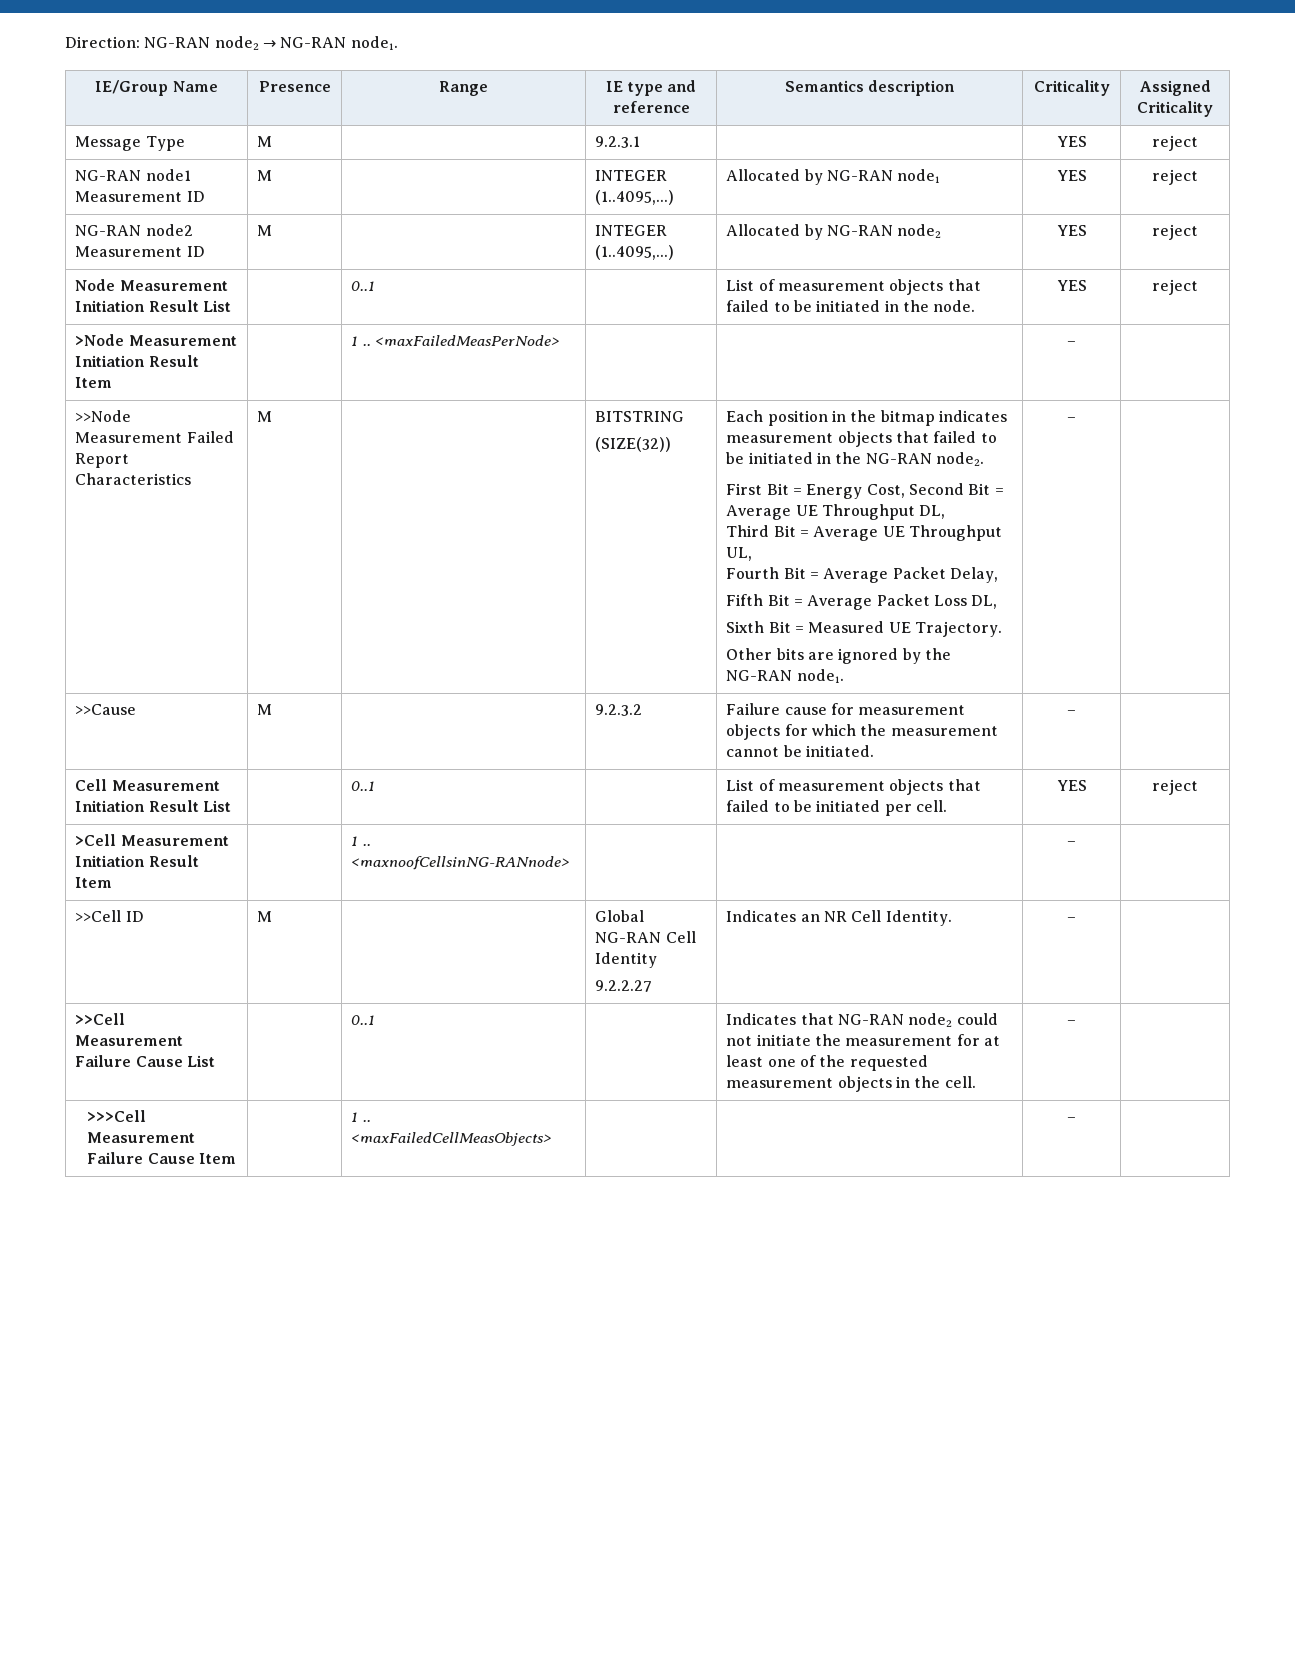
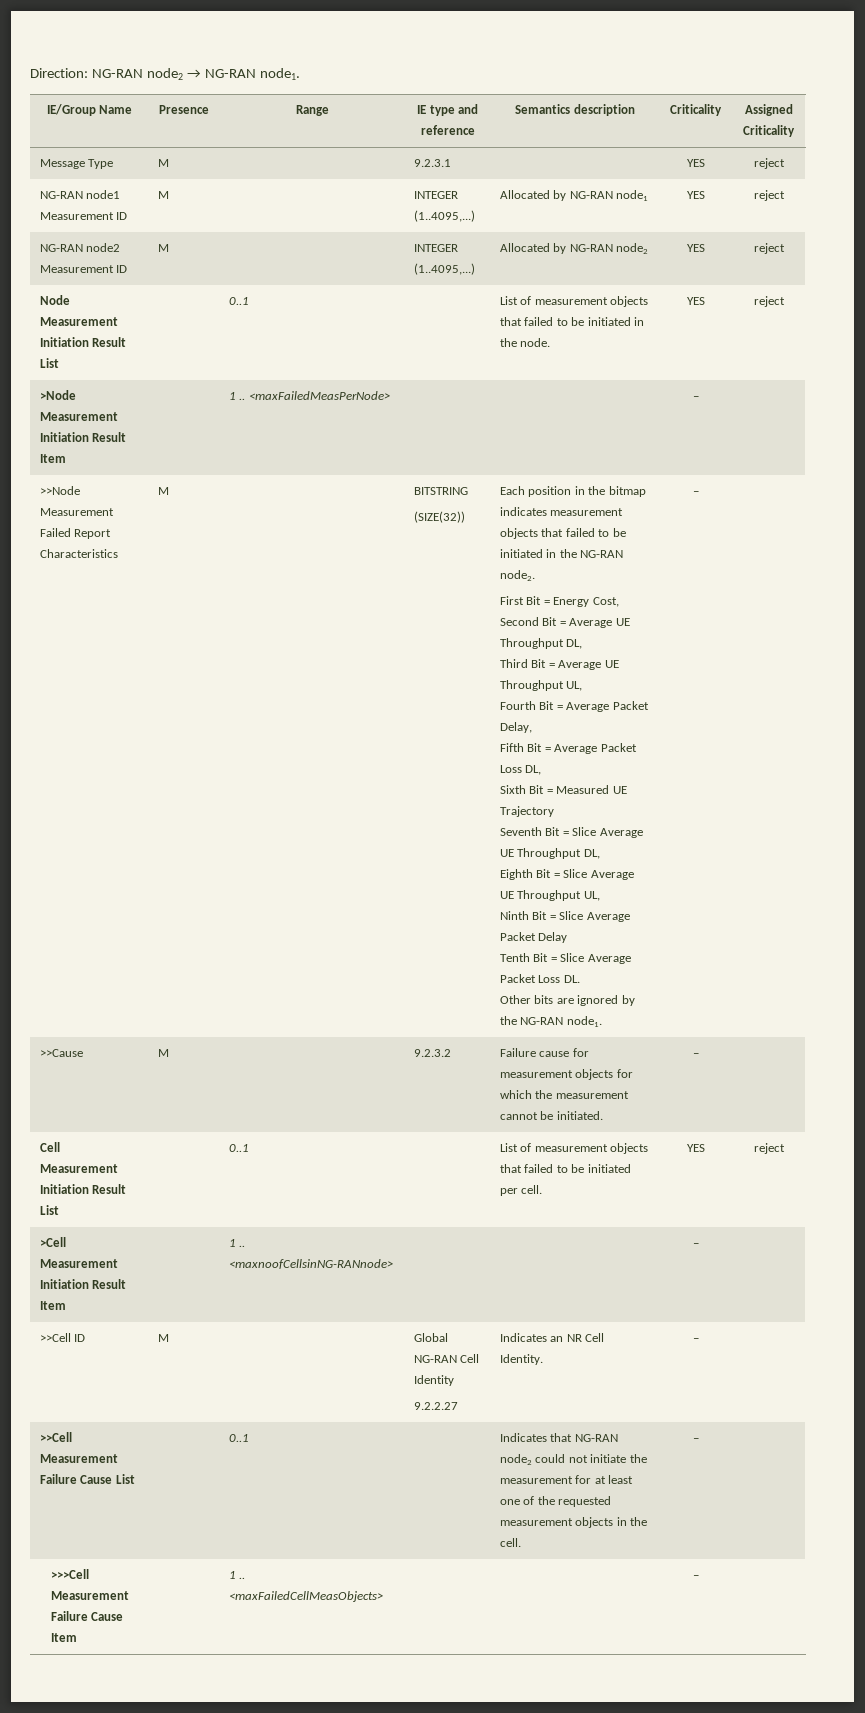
[914,621,1002,637] Trajectory. -> [499,806,554,817] [499,827,643,838] [499,848,600,859] [499,869,634,880] [499,890,600,901] [499,911,630,922] [499,932,568,943] [499,953,631,964] [499,974,580,983] Trajectory // Seventh Bit = Slice Average UE Throughput DL, // Eighth Bit = Slice Average UE Throughput UL, // Ninth Bit = Slice Average Packet Delay // Tenth Bit = Slice Average Packet Loss DL.

